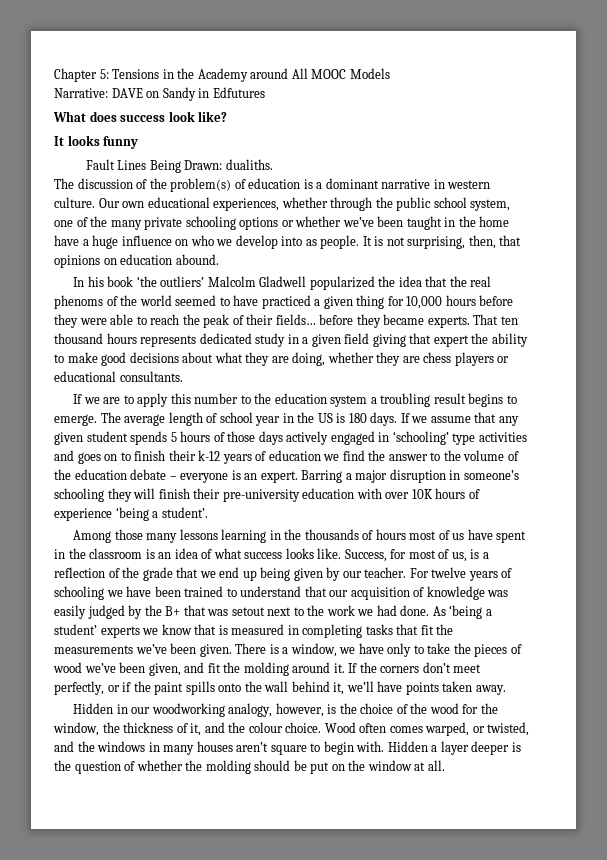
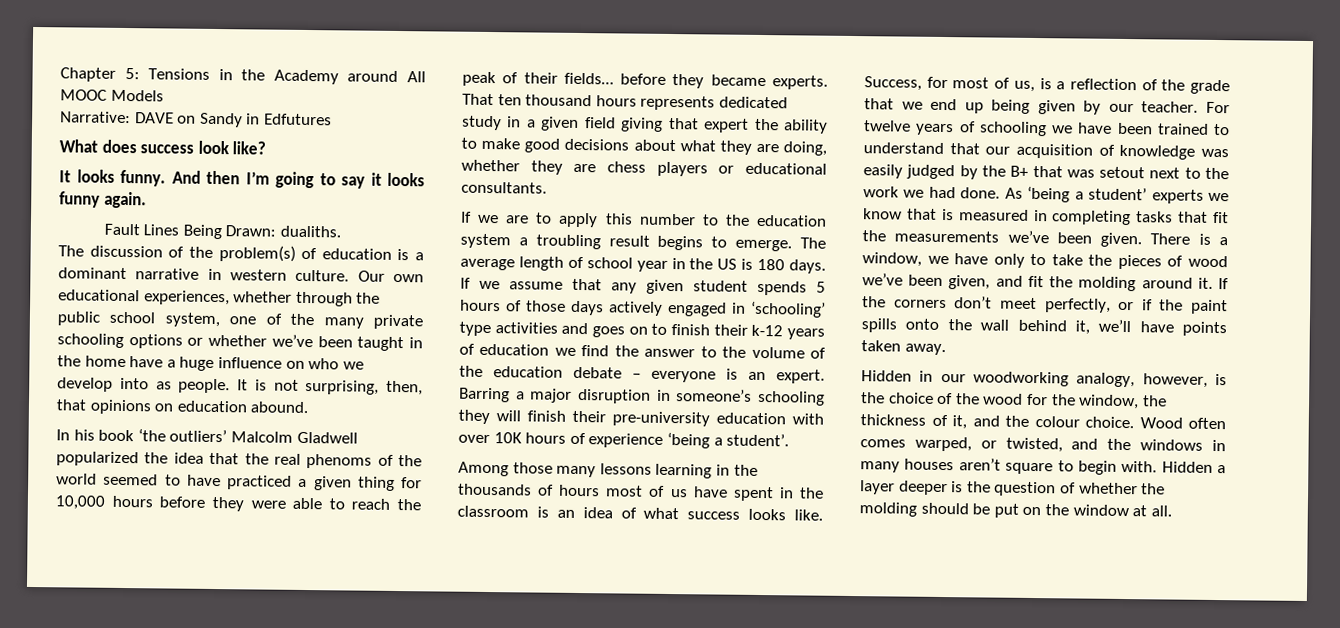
(100, 140) none -> [120,169,425,189] funny. And then I’m going to say it looks
(139, 142) none -> [103,191,147,209] again.

